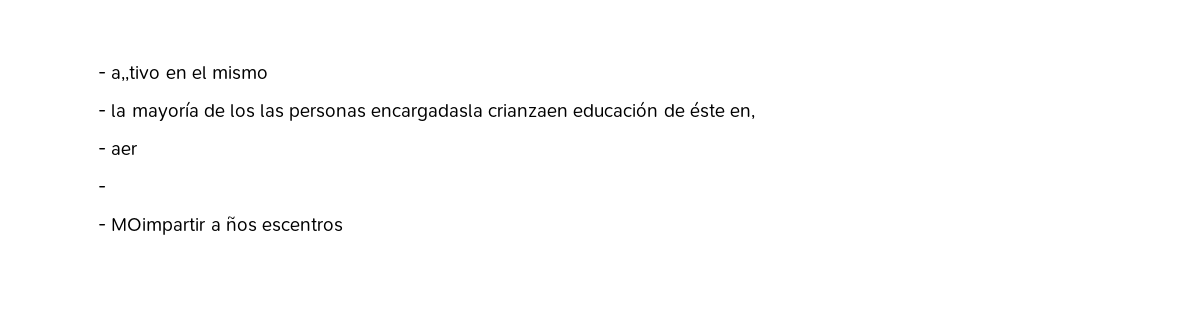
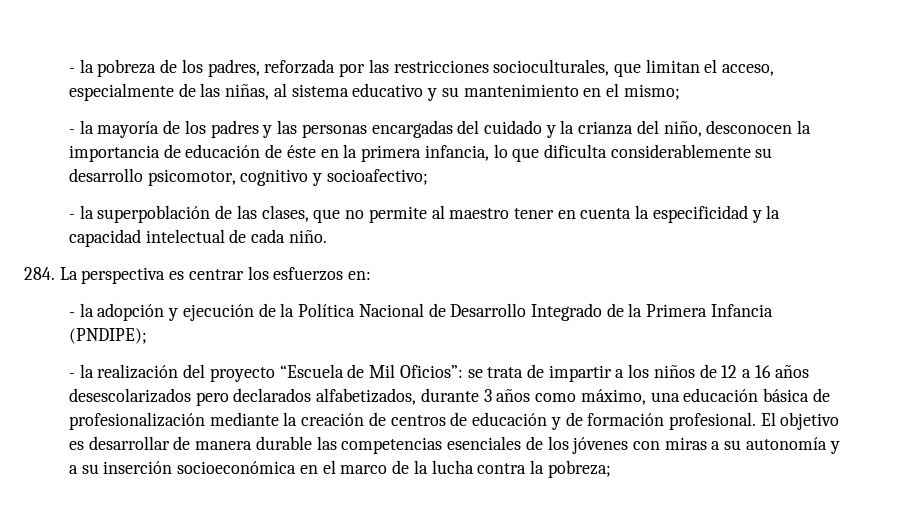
[98,66,268,82] - a,,tivo en el mismo -> [69,59,775,77] [69,83,680,101] - la pobreza de los padres, reforzada por las restricciones socioculturales, que limitan el acceso, especialmente de las niñas, al sistema educativo y su mantenimiento en el mismo;
[259,101,755,121] [98,144,139,155] [98,186,107,193] [98,216,343,235] las personas encargadasla crianzaen educación de éste en, // - aer // - // - MOimpartir a ños escentros -> [210,120,812,138] [69,144,773,162] [69,168,428,186] [69,205,781,223] [69,229,327,247] [24,266,372,284] [69,303,773,321] [69,328,148,344] [69,364,809,382] [69,388,830,406] [69,412,840,430] [69,436,840,454] [69,460,611,478] padres y las personas encargadas del cuidado y la crianza del niño, desconocen la importancia de educación de éste en la primera infancia, lo que dificulta considerablemente su desarrollo psicomotor, cognitivo y socioafectivo; // - la superpoblación de las clases, que no permite al maestro tener en cuenta la especificidad y la capacidad intelectual de cada niño. // 284. La perspectiva es centrar los esfuerzos en: // - la adopción y ejecución de la Política Nacional de Desarrollo Integrado de la Primera Infancia (PNDIPE); // - la realización del proyecto “Escuela de Mil Oficios”: se trata de impartir a los niños de 12 a 16 años desescolarizados pero declarados alfabetizados, durante 3 años como máximo, una educación básica de profesionalización mediante la creación de centros de educación y de formación profesional. El objetivo es desarrollar de manera durable las competencias esenciales de los jóvenes con miras a su autonomía y a su inserción socioeconómica en el marco de la lucha contra la pobreza;

